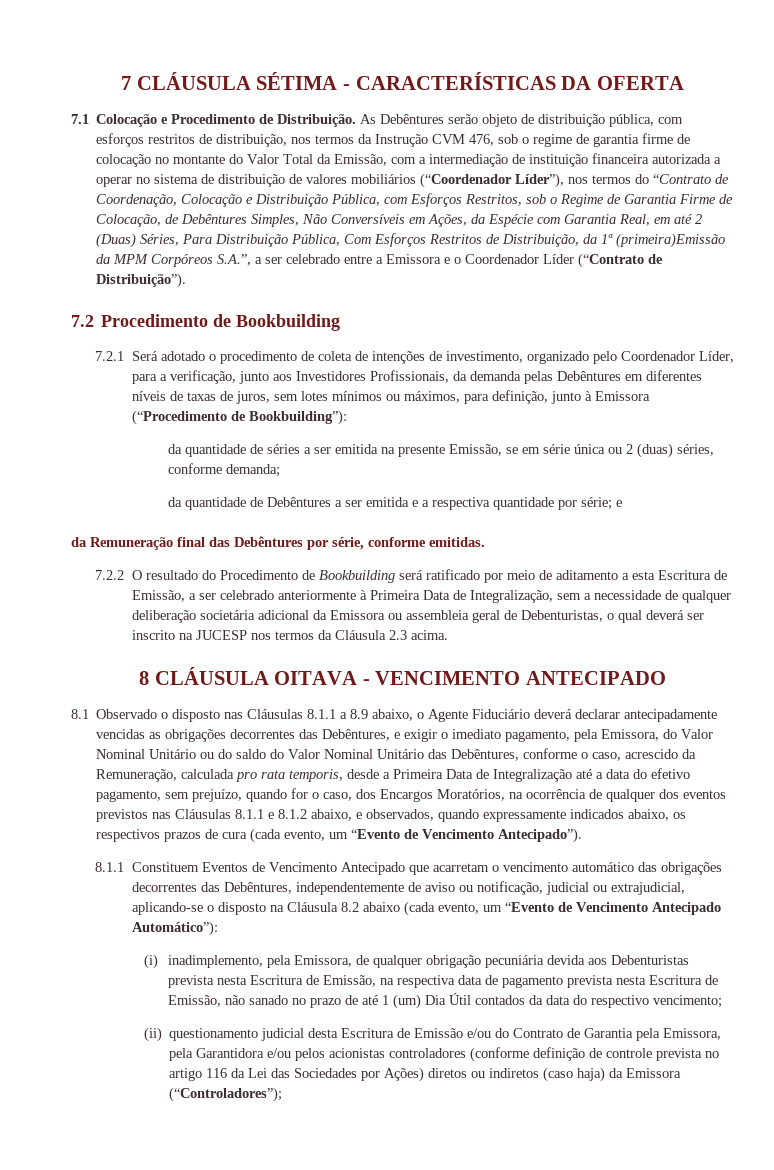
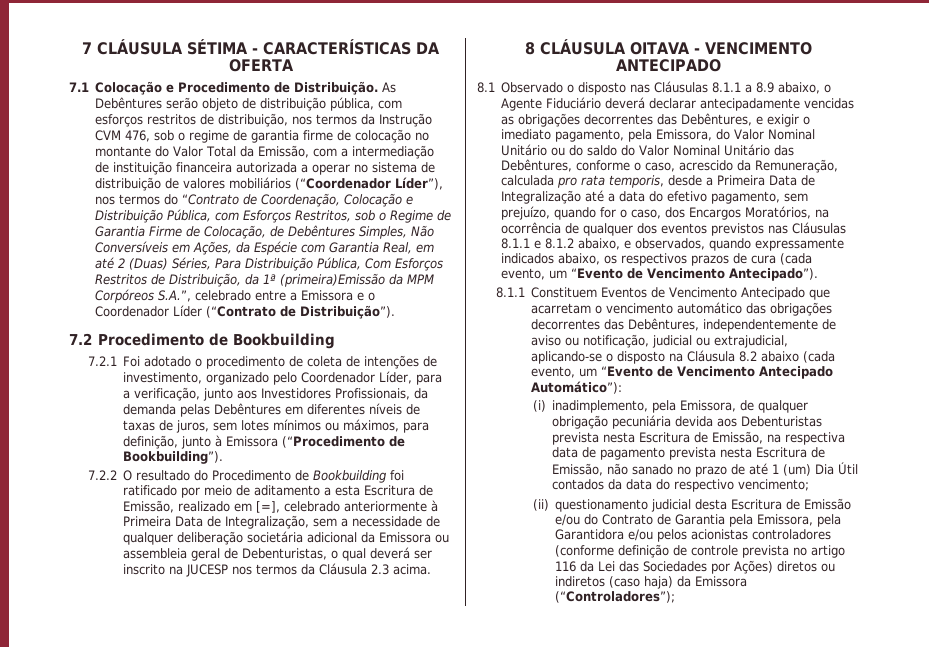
[255,257,283,264] a ser -> (192, 296) none
[131,351,158,361] Será -> [122,356,140,367] Foi
[248,410,347,425] [168,443,715,458] [168,463,281,477] [168,497,623,510] [71,536,485,550] Bookbuilding”): // da quantidade de séries a ser emitida na presente Emissão, se em série única ou 2 (duas) séries, conforme demanda; // da quantidade de Debêntures a ser emitida e a respectiva quantidade por série; e // da Remuneração final das Debêntures por série, conforme emitidas. -> [122,451,223,464] Bookbuilding”).
[398,570,423,580] será -> [389,470,404,481] foi
[188,593,216,600] a ser -> [177,501,280,513] realizado em [=],

